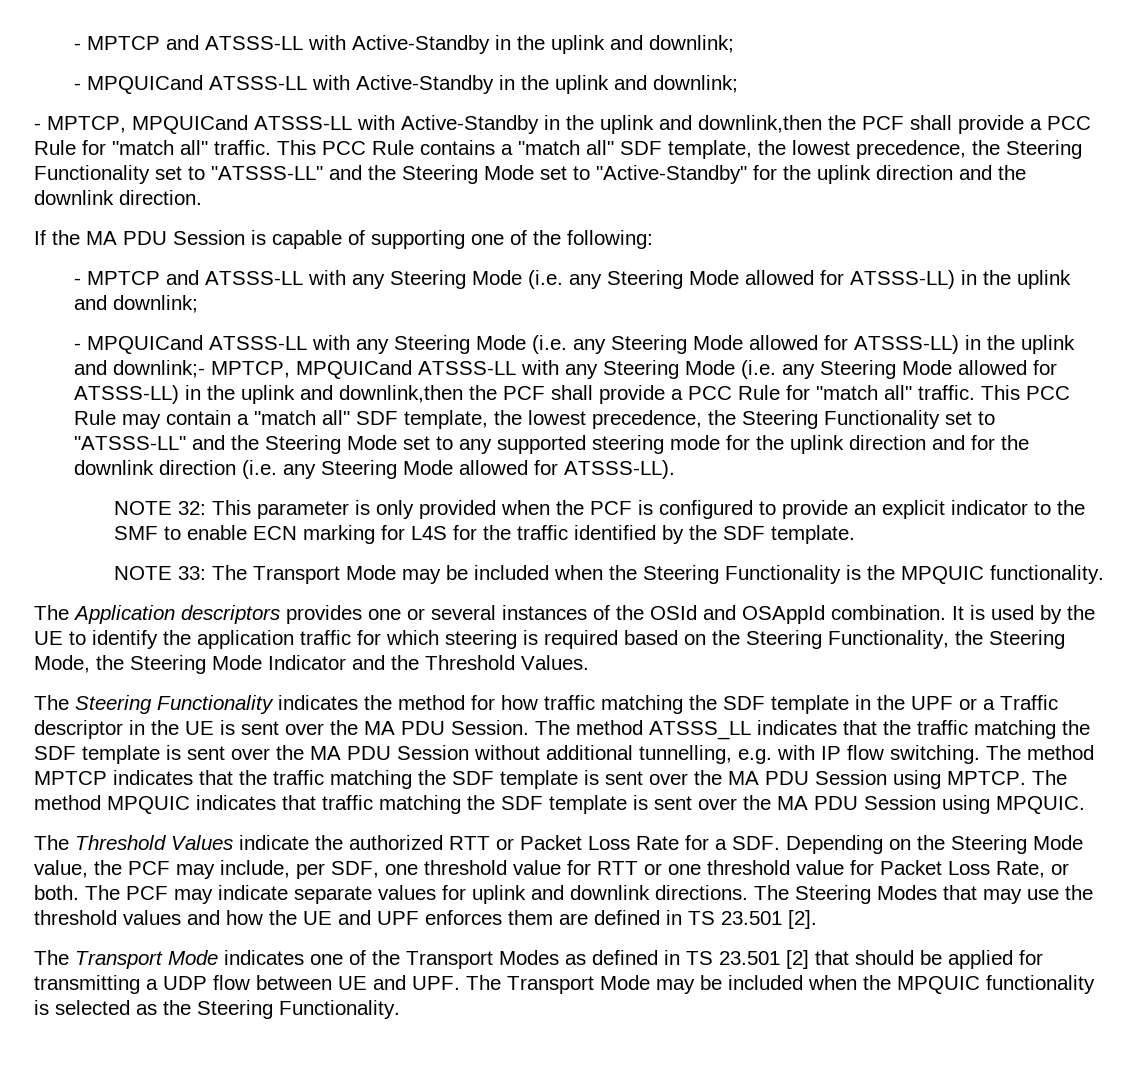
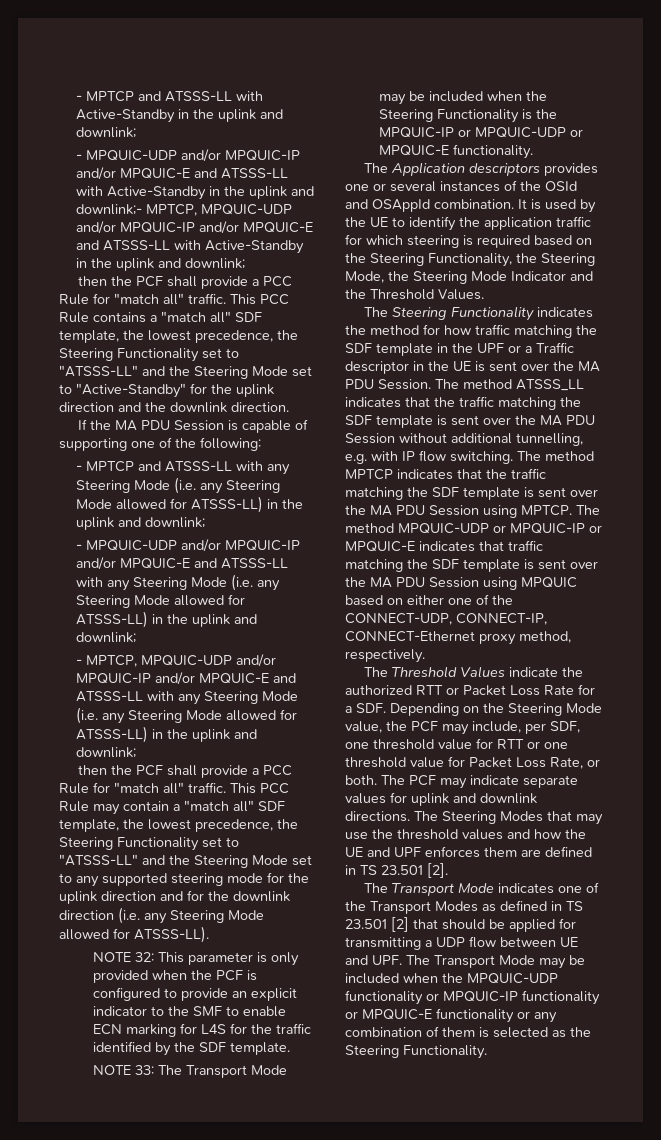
[86,75,738,94] [34,115,822,134] MPQUICand ATSSS-LL with Active-Standby in the uplink and downlink; // - MPTCP, MPQUICand ATSSS-LL with Active-Standby in the uplink and downlink,then -> [85,149,300,162] [75,167,288,180] [75,186,314,200] [75,204,292,216] [75,221,313,234] [75,240,304,254] [75,258,245,271] [78,276,108,286] MPQUIC-UDP and/or MPQUIC-IP and/or MPQUIC-E and ATSSS-LL with Active-Standby in the uplink and downlink;- MPTCP, MPQUIC-UDP and/or MPQUIC-IP and/or MPQUIC-E and ATSSS-LL with Active-Standby in the uplink and downlink; // then
[86,335,203,354] MPQUICand -> [85,539,300,552] [75,557,217,570] MPQUIC-UDP and/or MPQUIC-IP and/or MPQUIC-E and
[112,360,412,379] downlink;- MPTCP, MPQUICand -> [75,632,136,643] [75,654,276,667] [75,672,296,685] downlink; // - MPTCP, MPQUIC-UDP and/or MPQUIC-IP and/or MPQUIC-E and
[338,385,463,403] downlink,then -> [75,747,136,758] [78,765,108,775] downlink; // then
[900,566,984,584] MPQUIC -> [378,127,583,138] [378,145,449,156] MPQUIC-IP or MPQUIC-UDP or MPQUIC-E
[107,796,190,814] MPQUIC -> [398,523,602,534] [345,541,415,552] MPQUIC-UDP or MPQUIC-IP or MPQUIC-E
[996,796,1085,814] MPQUIC. -> [521,577,577,588] [345,594,513,606] [345,613,547,625] [345,631,571,645] [345,649,425,663] MPQUIC based on either one of the CONNECT-UDP, CONNECT-IP, CONNECT-Ethernet proxy method, respectively.
[897,975,1095,994] MPQUIC functionality -> [467,973,558,984] [345,990,600,1005] [345,1008,557,1023] [345,1026,475,1037] MPQUIC-UDP functionality or MPQUIC-IP functionality or MPQUIC-E functionality or any combination of them

